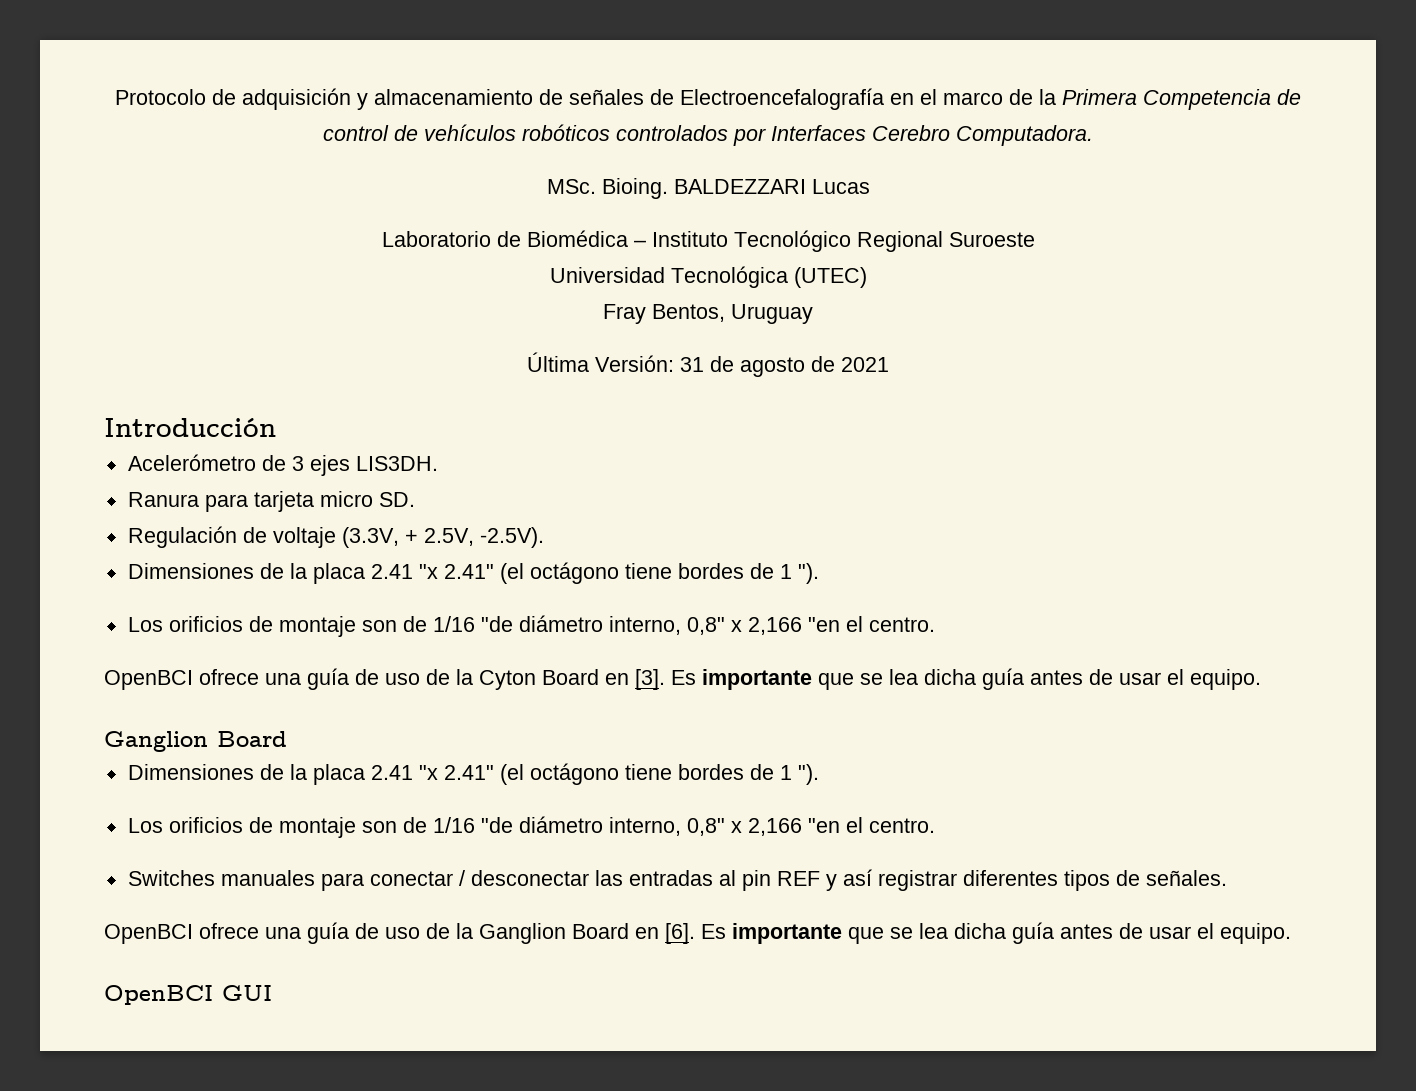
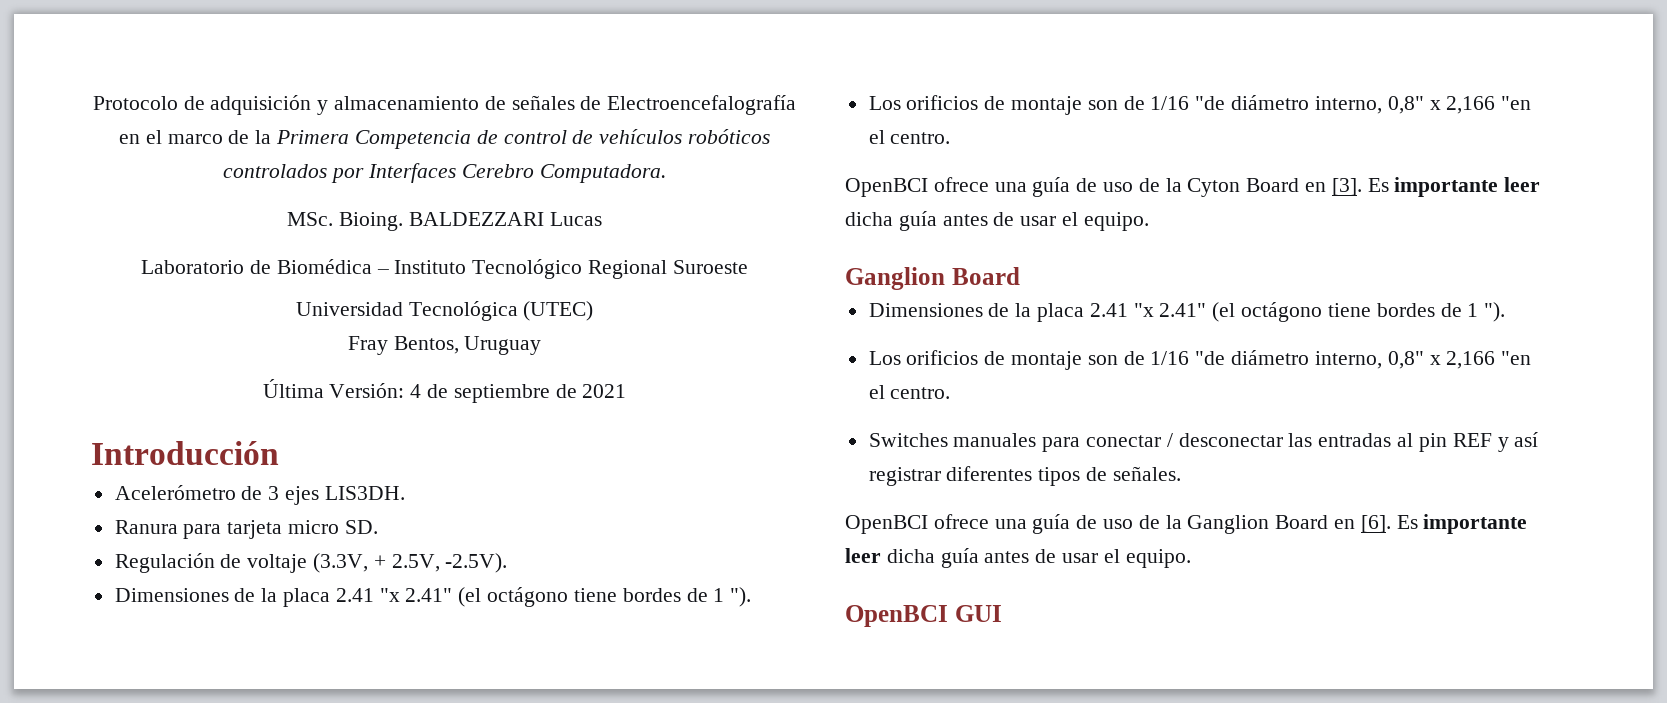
[680,356,805,377] 31 de agosto -> [410,384,550,403] 4 de septiembre
[818,669,918,690] que se lea -> [1504,177,1541,192] leer
[848,923,948,944] que se lea -> [845,548,881,563] leer

